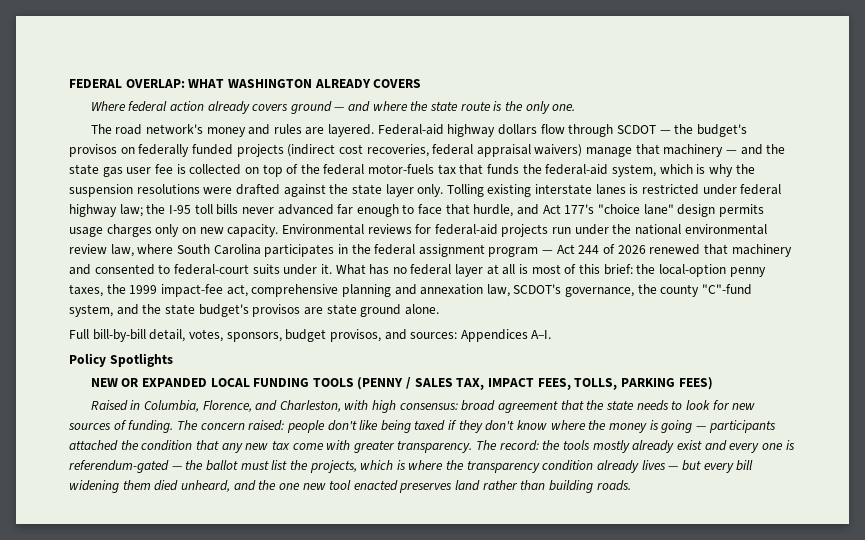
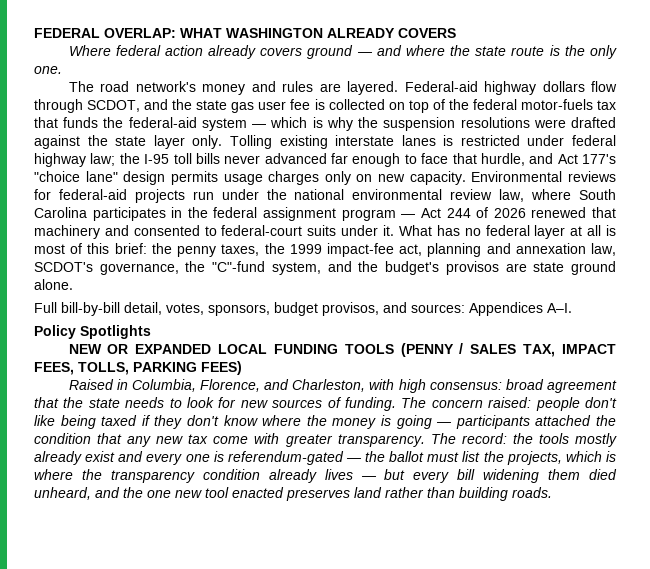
[616,124,747,137] [69,144,738,157] SCDOT — the budget's provisos on federally funded projects (indirect cost recoveries, federal appraisal waivers) manage that machinery — -> [87,100,141,112] SCDOT,
[611,164,656,177] system, -> [201,118,267,131] system —
[658,264,726,277] local-option -> (172, 248) none
[251,284,339,297] comprehensive -> (423, 250) none
[660,284,700,297] county -> (206, 266) none
[164,304,195,315] state -> (379, 266) none

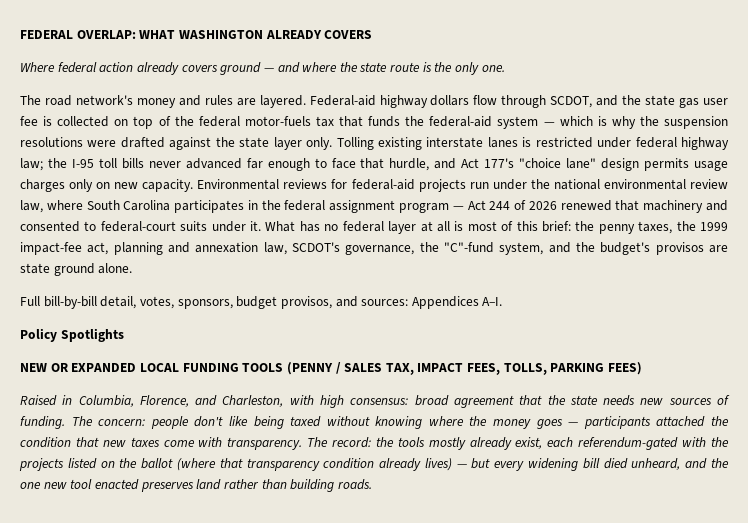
[169,397,237,408] to look for -> (636, 400) none
[431,397,532,408] concern raised: -> [98,419,146,426] concern:
[141,415,258,429] if they don't know -> [326,416,423,429] without knowing
[381,415,432,429] is going -> [536,419,563,429] goes
[127,434,209,447] any new tax -> [102,437,160,447] new taxes
[285,434,333,447] greater -> (223, 442) none
[85,451,616,465] [34,469,102,480] exist and every one is referendum-gated — the ballot must list the projects, which is where the -> [515,437,729,450] [19,458,243,471] exist, each referendum-gated with the projects listed on the ballot (where that
[324,469,353,480] lives -> [424,458,452,471] lives)
[457,469,581,483] bill widening them -> [528,458,600,471] widening bill

